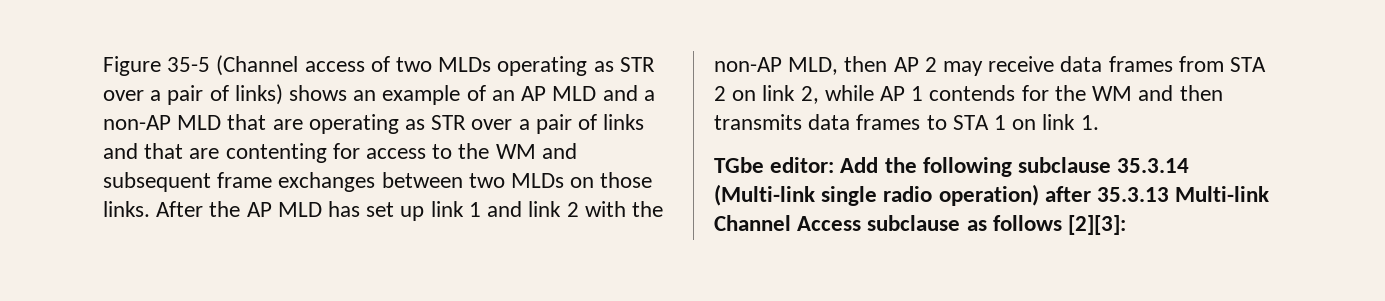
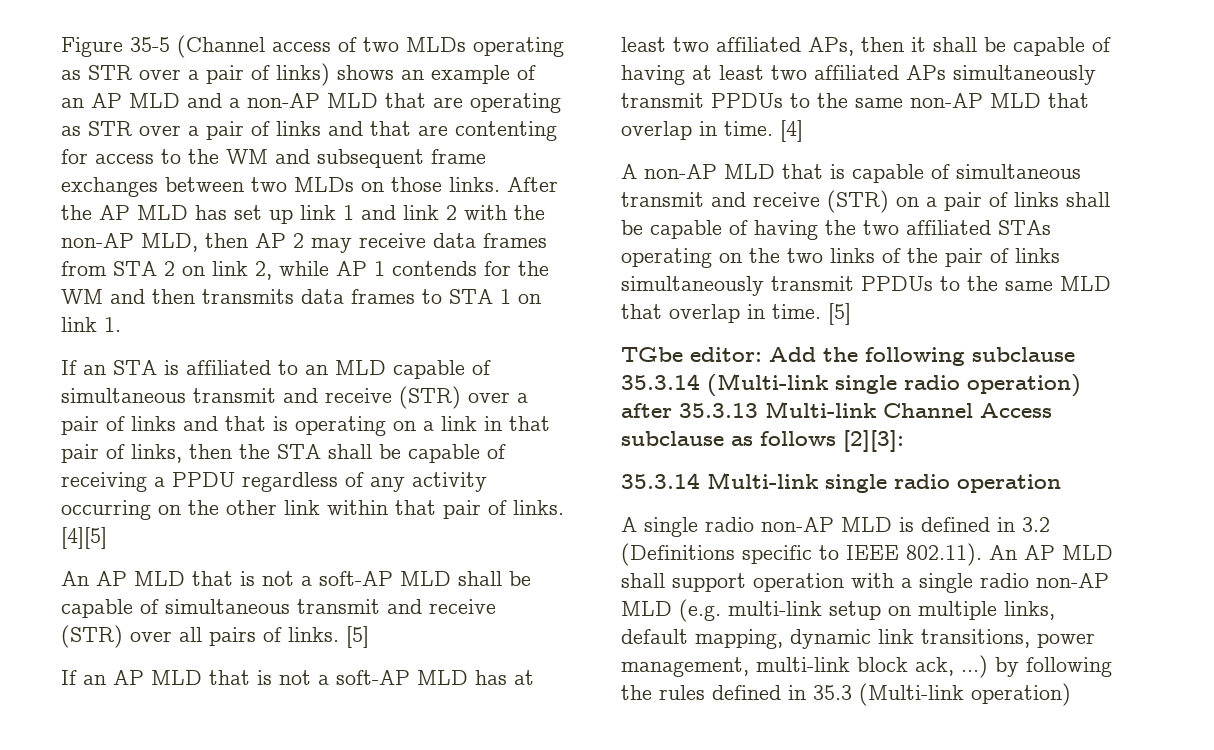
(1099, 122) none -> [61,360,491,379] [61,386,528,409] [61,416,550,436] [61,444,506,463] [61,472,487,492] [61,500,564,520] [61,527,107,549] [61,571,531,586] [61,599,496,618] [61,625,369,648] [61,670,534,685] [621,37,1111,56] [621,65,1096,85] [621,93,1089,108] [621,120,803,142] [621,164,1081,183] [621,190,1110,213] [621,220,1051,240] [621,248,1060,268] [621,276,1111,296] [621,303,851,325] // If an STA is affiliated to an MLD capable of simultaneous transmit and receive (STR) over a pair of links and that is operating on a link in that pair of links, then the STA shall be capable of receiving a PPDU regardless of any activity occurring on the other link within that pair of links. [4][5] // An AP MLD that is not a soft-AP MLD shall be capable of simultaneous transmit and receive (STR) over all pairs of links. [5] // If an AP MLD that is not a soft-AP MLD has at least two affiliated APs, then it shall be capable of having at least two affiliated APs simultaneously transmit PPDUs to the same non-AP MLD that overlap in time. [4] // A non-AP MLD that is capable of simultaneous transmit and receive (STR) on a pair of links shall be capable of having the two affiliated STAs operating on the two links of the pair of links simultaneously transmit PPDUs to the same MLD that overlap in time. [5]
(1127, 225) none -> [621,472,1061,493] [621,517,1050,537] [621,543,1113,566] [621,573,1109,593] [621,599,1055,622] [621,629,1095,649] [621,655,1112,678] [621,683,1071,706] // 35.3.14 Multi-link single radio operation // A single radio non-AP MLD is defined in 3.2 (Definitions specific to IEEE 802.11). An AP MLD shall support operation with a single radio non-AP MLD (e.g. multi-link setup on multiple links, default mapping, dynamic link transitions, power management, multi-link block ack, ...) by following the rules defined in 35.3 (Multi-link operation)

